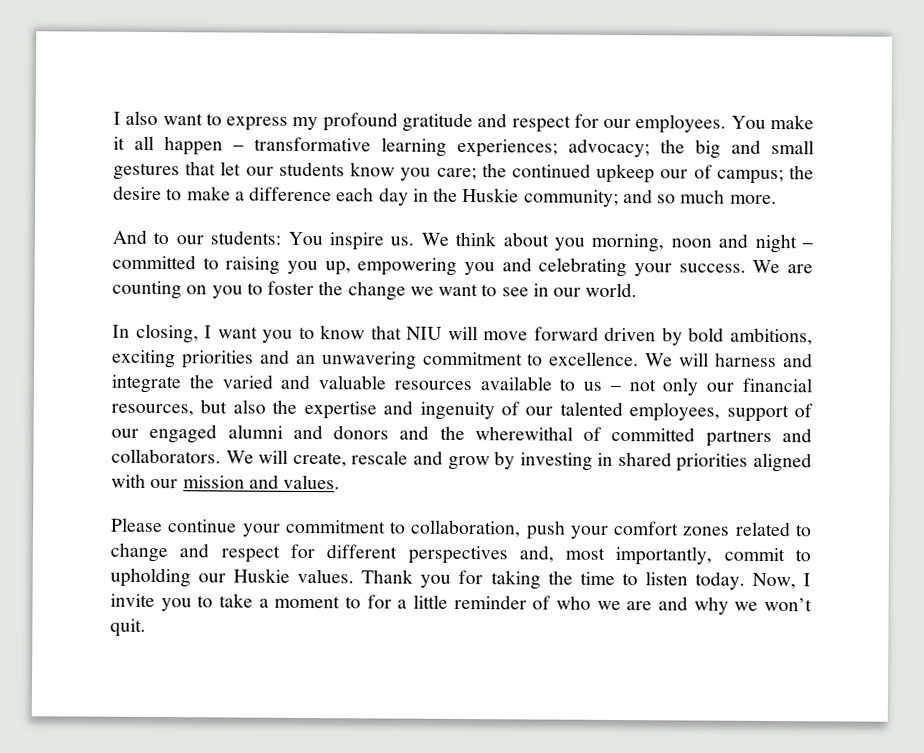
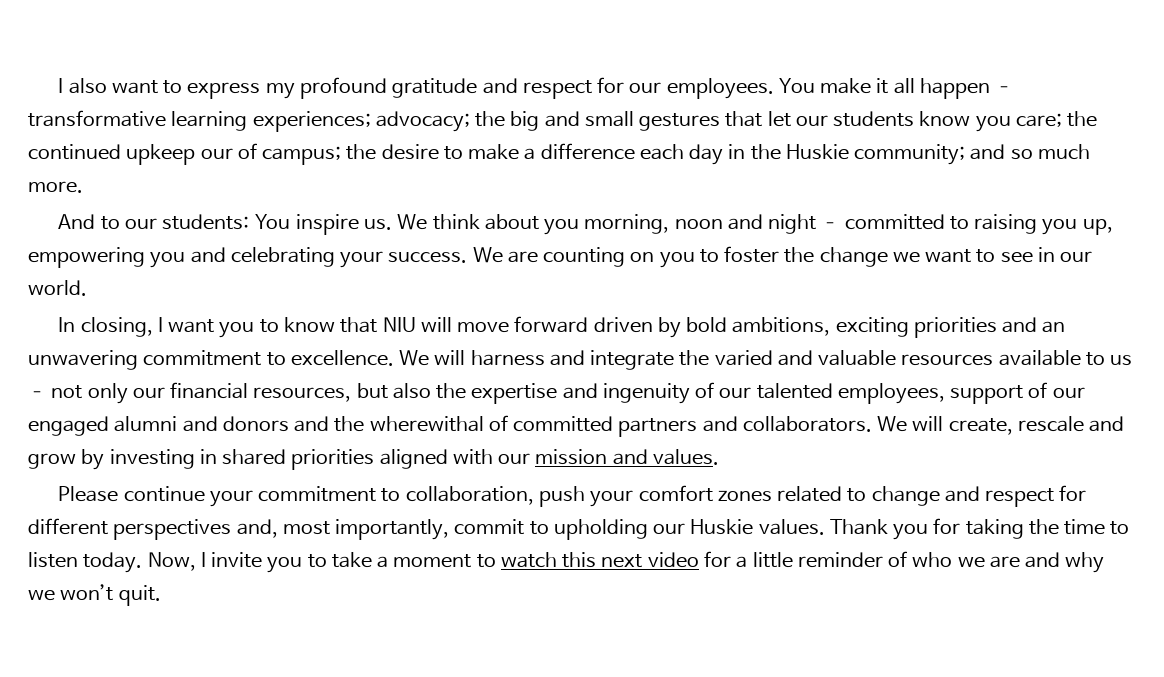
(361, 602) none -> [500,552,699,568] watch this next video

